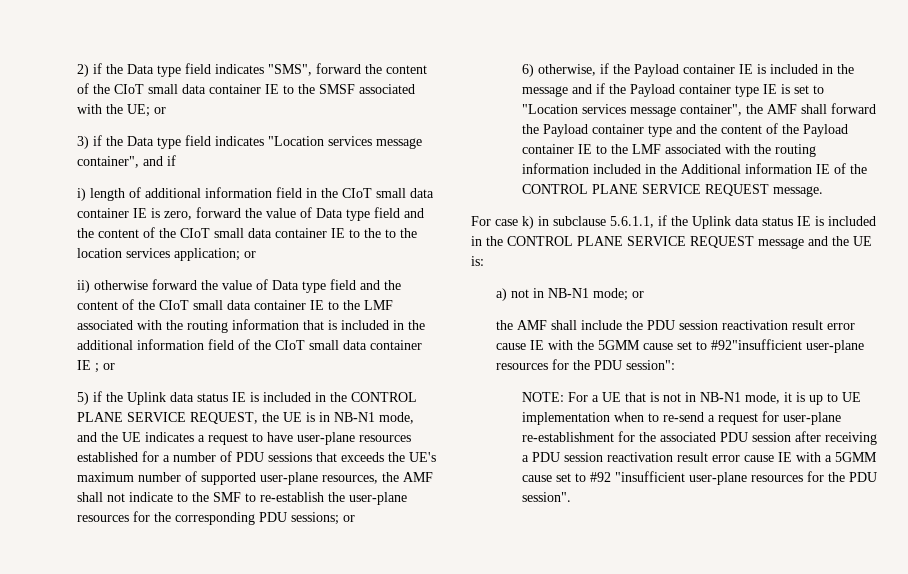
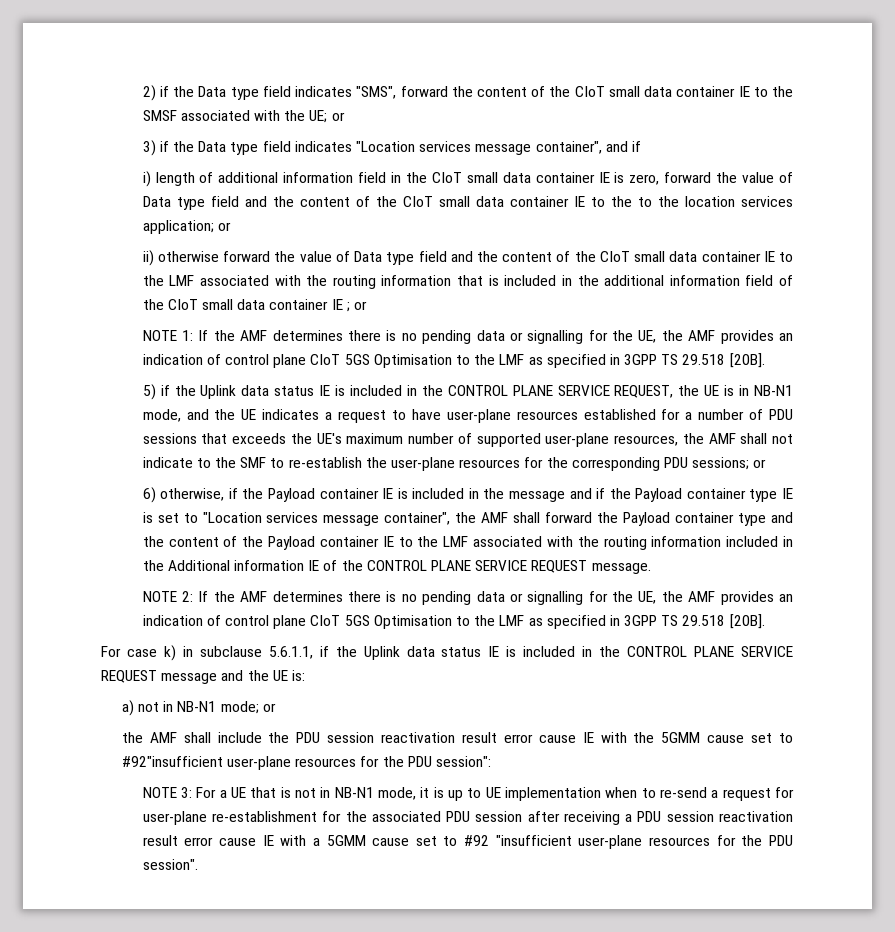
(115, 366) none -> [142,330,794,344] [142,353,765,368] // NOTE 1: If the AMF determines there is no pending data or signalling for the UE, the AMF provides an indication of control plane CIoT 5GS Optimisation to the LMF as specified in 3GPP TS 29.518 [20B].
(823, 191) none -> [142,591,794,605] [142,614,765,629] // NOTE 2: If the AMF determines there is no pending data or signalling for the UE, the AMF provides an indication of control plane CIoT 5GS Optimisation to the LMF as specified in 3GPP TS 29.518 [20B].
[521,392,564,402] NOTE: -> [142,787,193,798] NOTE 3:

